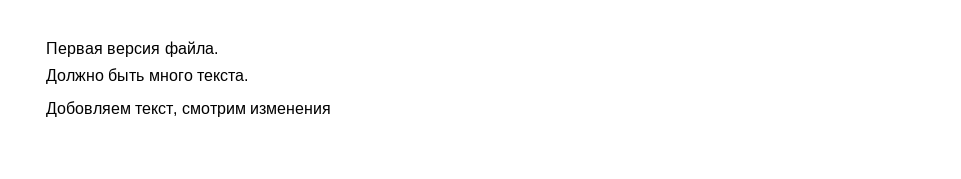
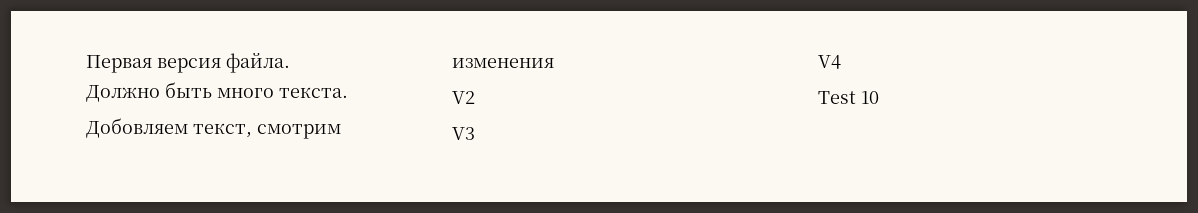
(331, 109) none -> [452,91,475,104] [452,127,475,140] [818,55,841,69] [818,91,879,104] // V2 // V3 // V4 // Test 10

